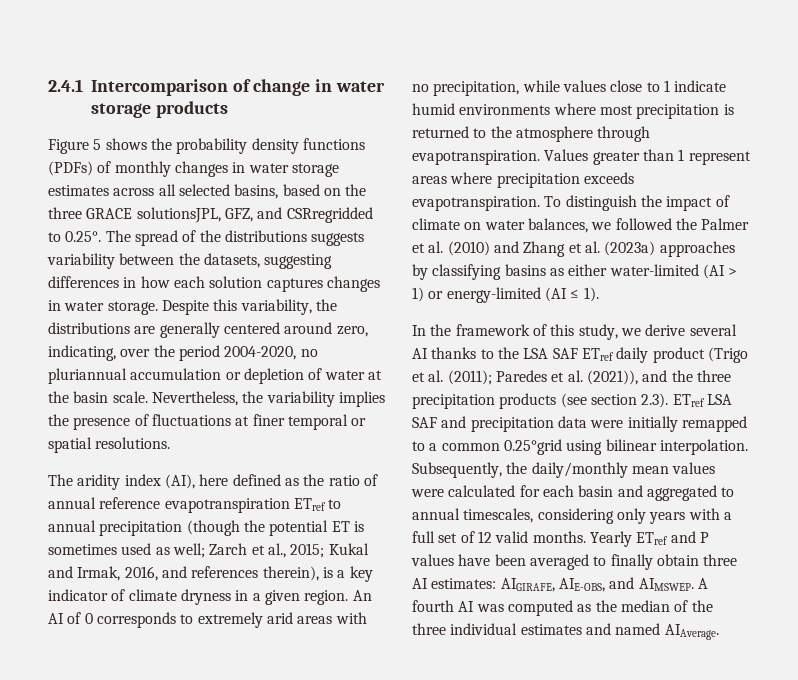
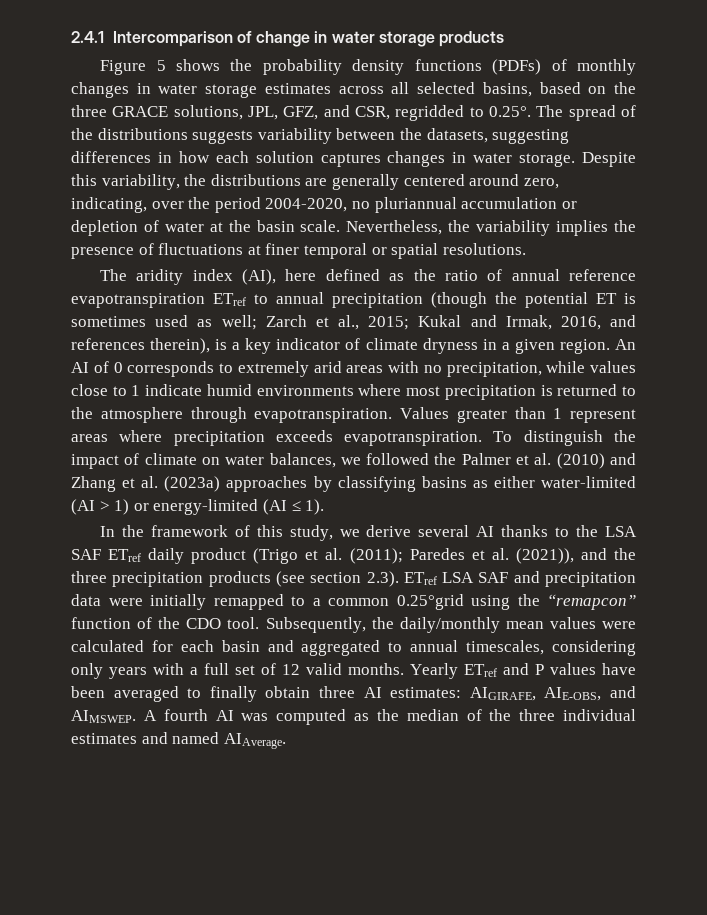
[136,207,373,223] solutionsJPL, GFZ, and CSRregridded -> [173,105,465,121] solutions, JPL, GFZ, and CSR, regridded
[605,439,748,455] bilinear interpolation. -> [517,594,636,610] [71,617,260,629] the “remapcon” function of the CDO tool.

